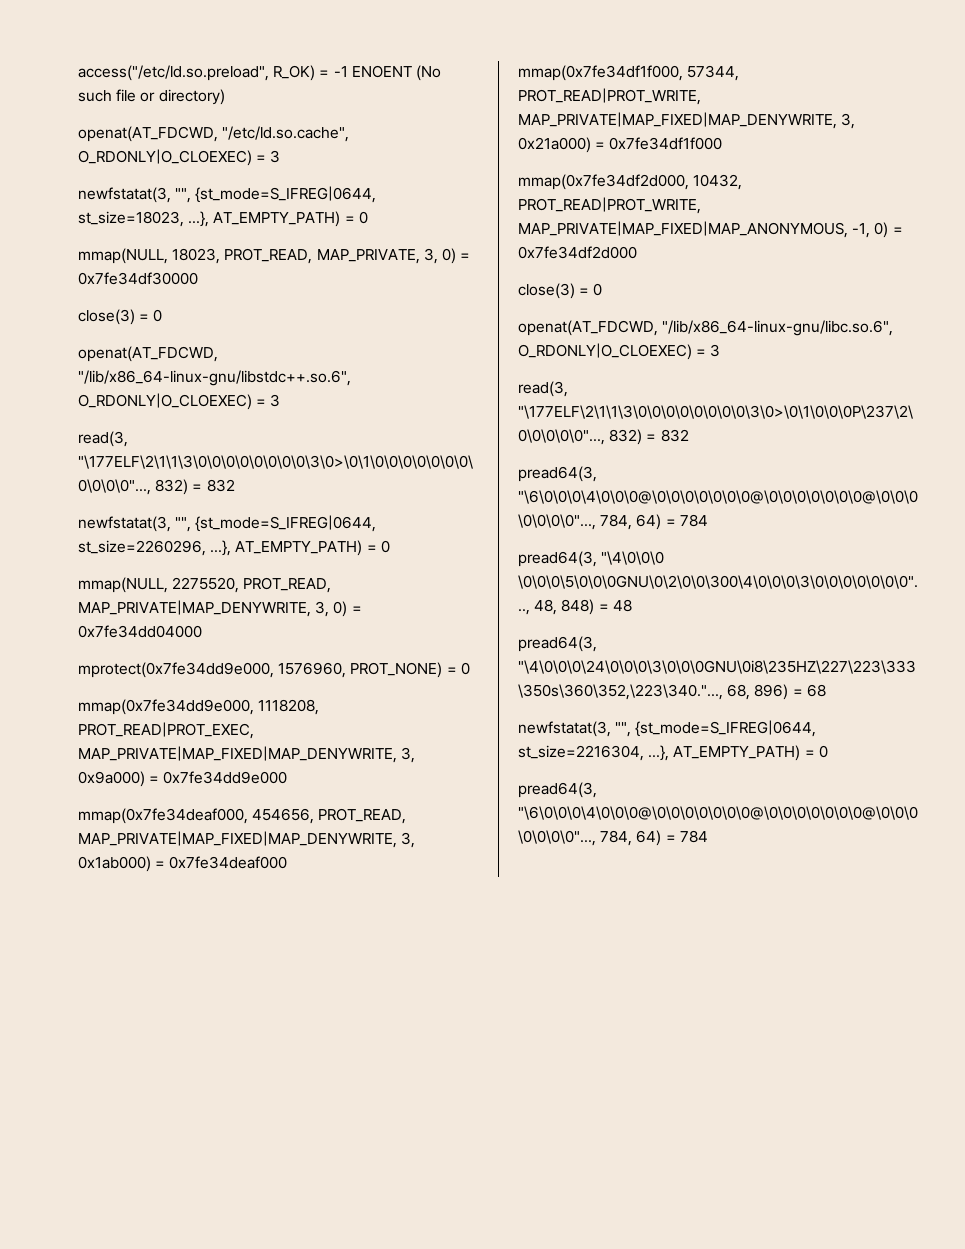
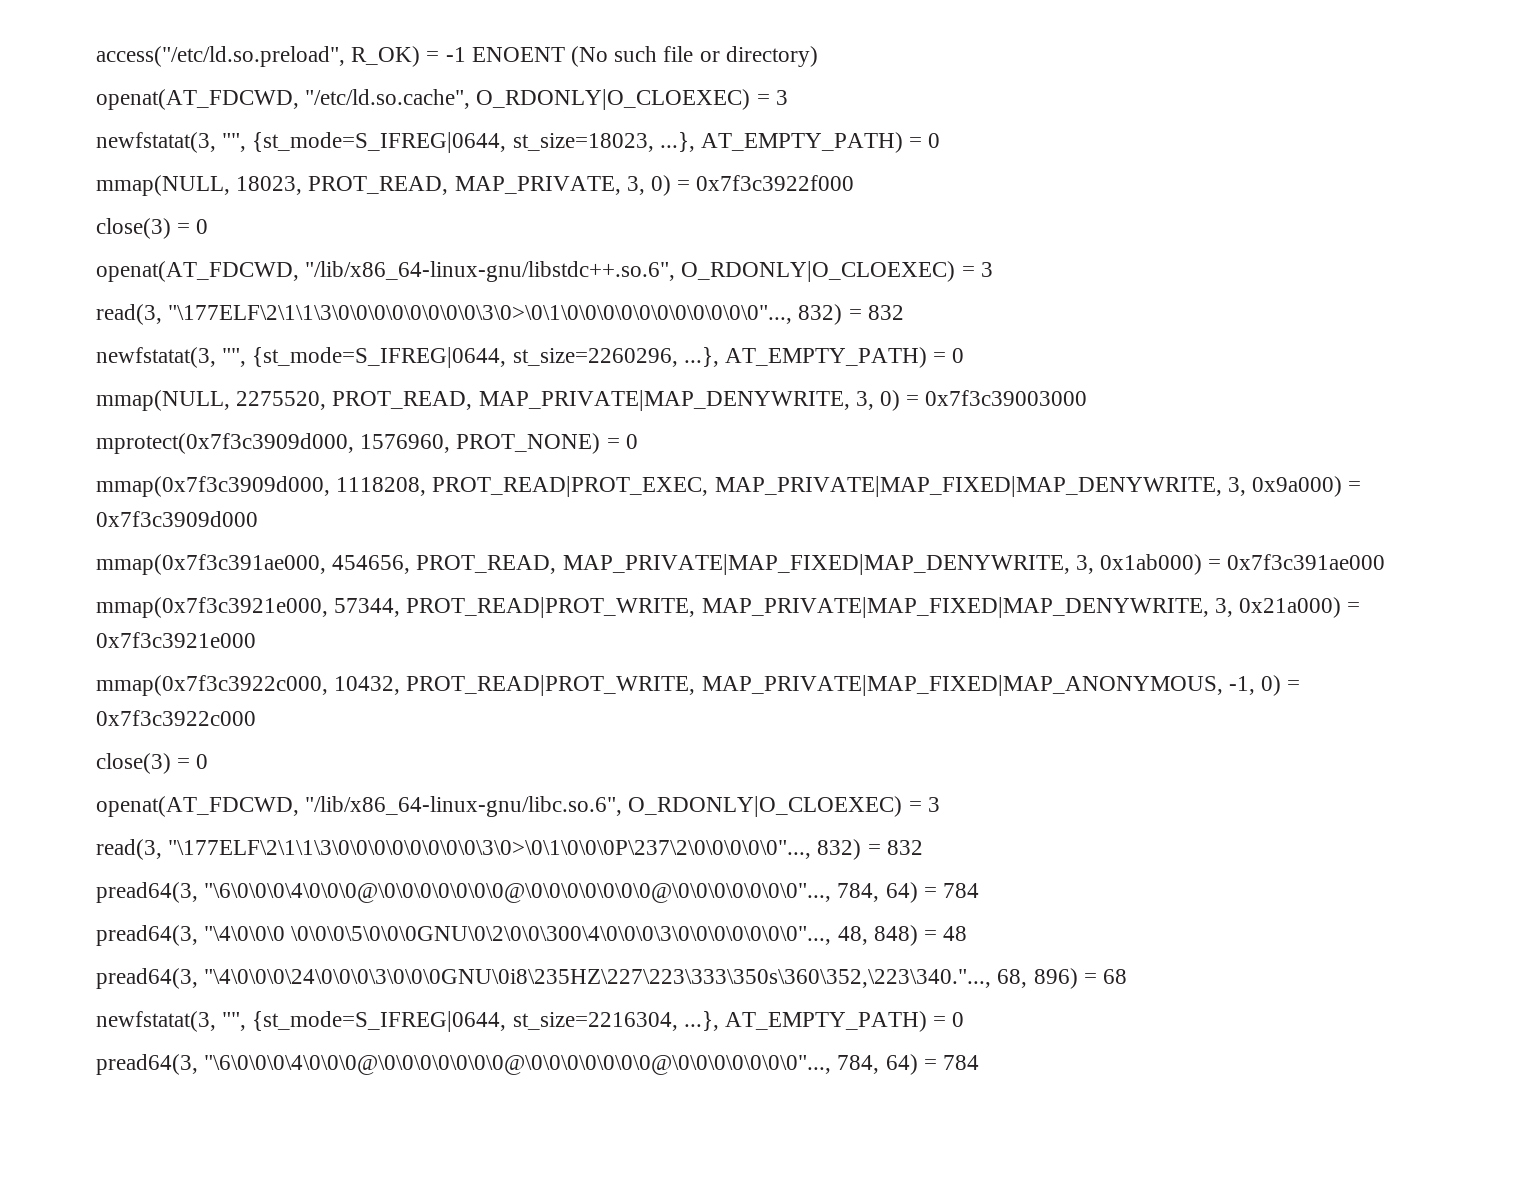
[78,272,198,285] 0x7fe34df30000 -> [696,175,855,191] 0x7f3c3922f000
[78,625,202,638] [78,662,274,678] 0x7fe34dd04000 // mprotect(0x7fe34dd9e000, -> [925,390,1088,406] [96,433,354,454] 0x7f3c39003000 // mprotect(0x7f3c3909d000,
[78,699,254,715] mmap(0x7fe34dd9e000, -> [96,476,330,497] mmap(0x7f3c3909d000,
[163,771,288,784] [78,808,248,824] 0x7fe34dd9e000 // mmap(0x7fe34deaf000, -> [96,511,258,527] [96,554,326,575] 0x7f3c3909d000 // mmap(0x7f3c391ae000,
[169,856,288,869] [518,65,683,81] 0x7fe34deaf000 // mmap(0x7fe34df1f000, -> [1227,554,1386,570] [96,597,328,618] 0x7f3c391ae000 // mmap(0x7f3c3921e000,
[609,137,723,150] [518,174,689,190] 0x7fe34df1f000 // mmap(0x7fe34df2d000, -> [96,632,256,648] [96,675,328,696] 0x7f3c3921e000 // mmap(0x7f3c3922c000,
[518,246,637,259] 0x7fe34df2d000 -> [96,710,256,726] 0x7f3c3922c000

